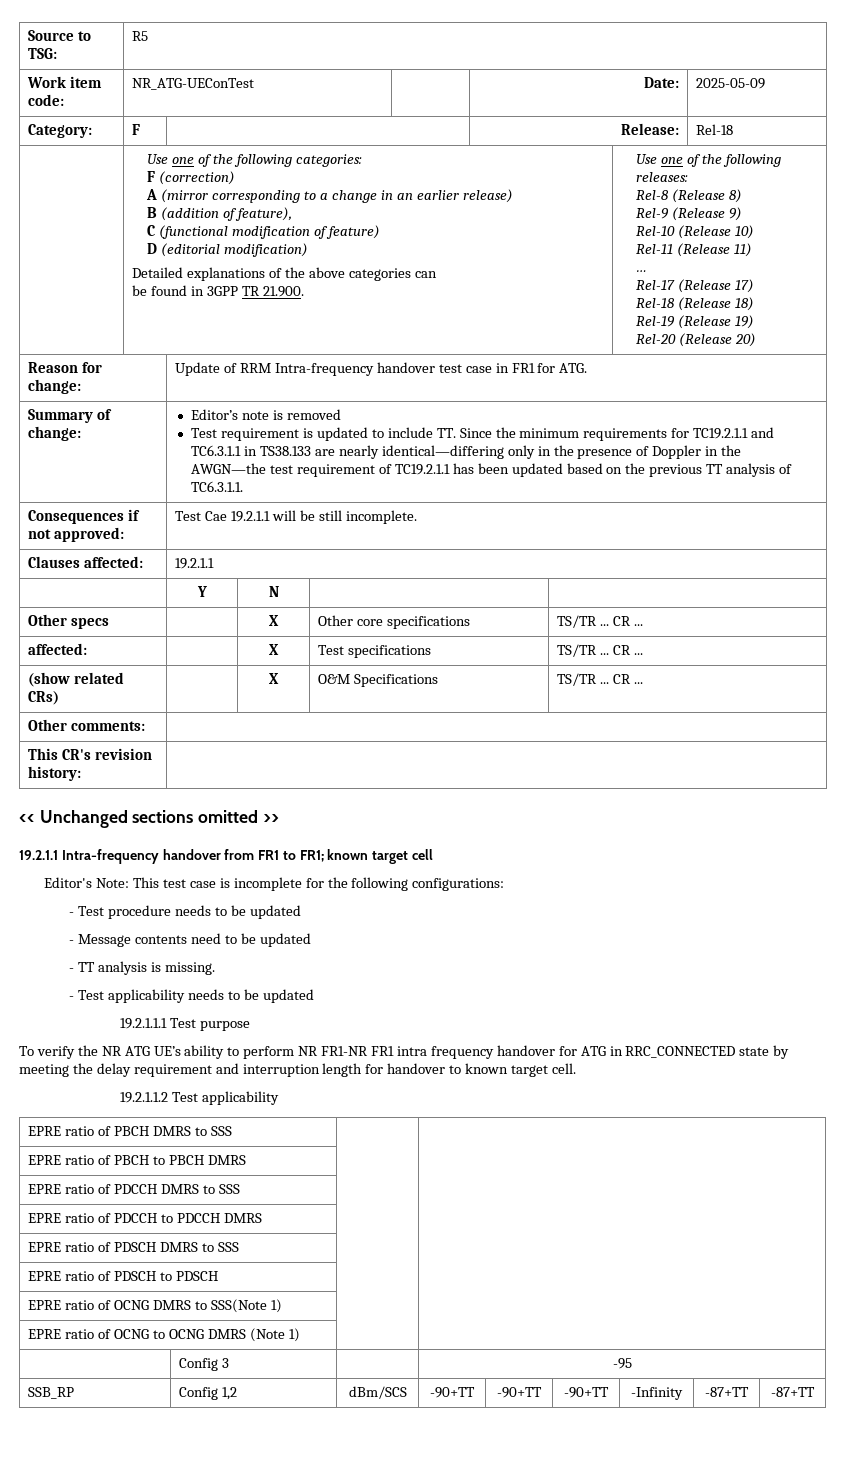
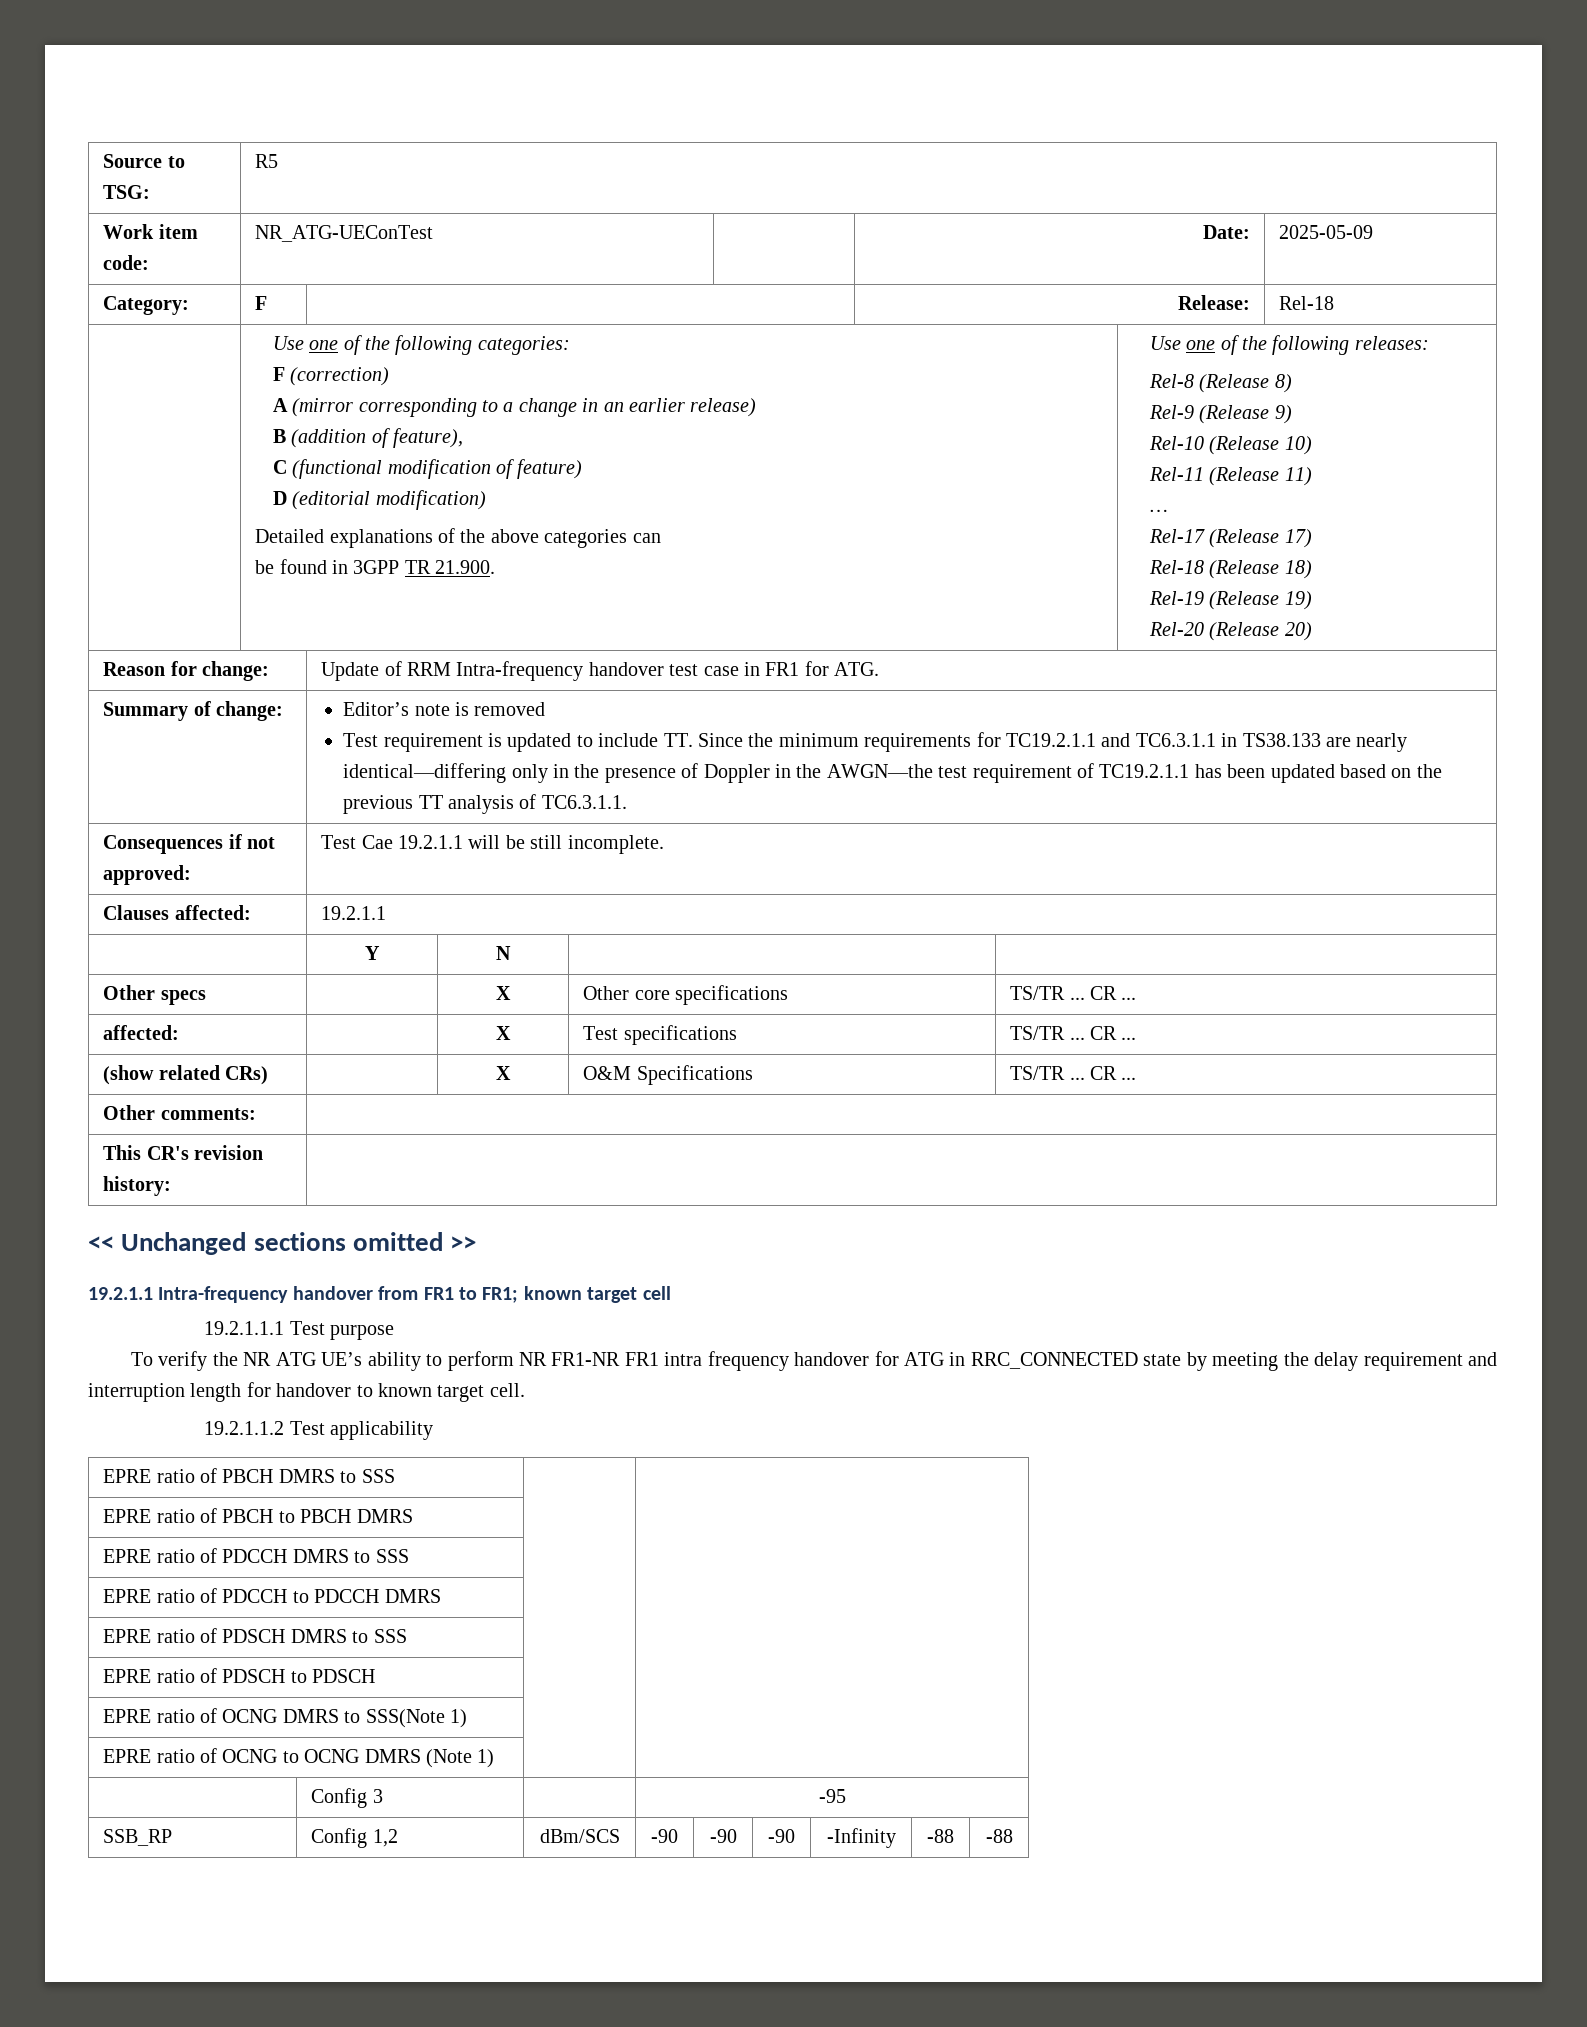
[44,877,505,891] [69,905,301,919] [69,933,311,947] [69,961,216,975] [69,989,314,1003] // Editor's Note: This test case is incomplete for the following configurations: // - Test procedure needs to be updated // - Message contents need to be updated // - TT analysis is missing. // - Test applicability needs to be updated -> (671, 1293) none
[430,1387,475,1398] [497,1387,542,1398] [564,1387,609,1398] -90+TT | -90+TT | -90+TT -> [651,1829,678,1843] [709,1829,737,1843] [768,1829,795,1843] -90 | -90 | -90
[705,1387,749,1397] [771,1387,815,1397] -87+TT | -87+TT -> [927,1829,954,1843] [985,1829,1013,1843] -88 | -88

